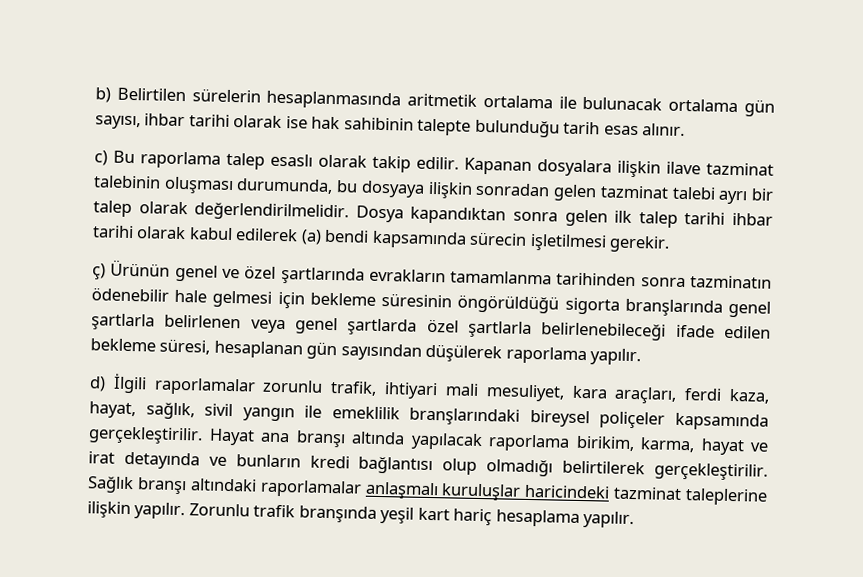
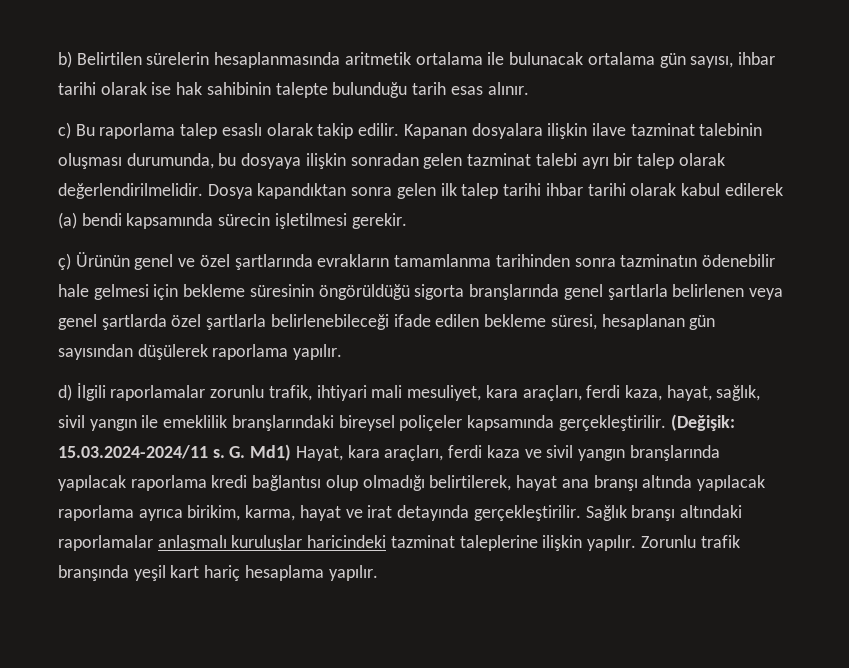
[208,428,255,446] Hayat -> [670,414,735,431] [58,444,720,461] [58,475,558,491] (Değişik: 15.03.2024-2024/11 s. G. Md1) Hayat, kara araçları, ferdi kaza ve sivil yangın branşlarında yapılacak raporlama kredi bağlantısı olup olmadığı belirtilerek, hayat
(570, 443) none -> [138,509,183,521] ayrıca
[208,454,646,477] ve bunların kredi bağlantısı olup olmadığı belirtilerek -> (470, 513) none

